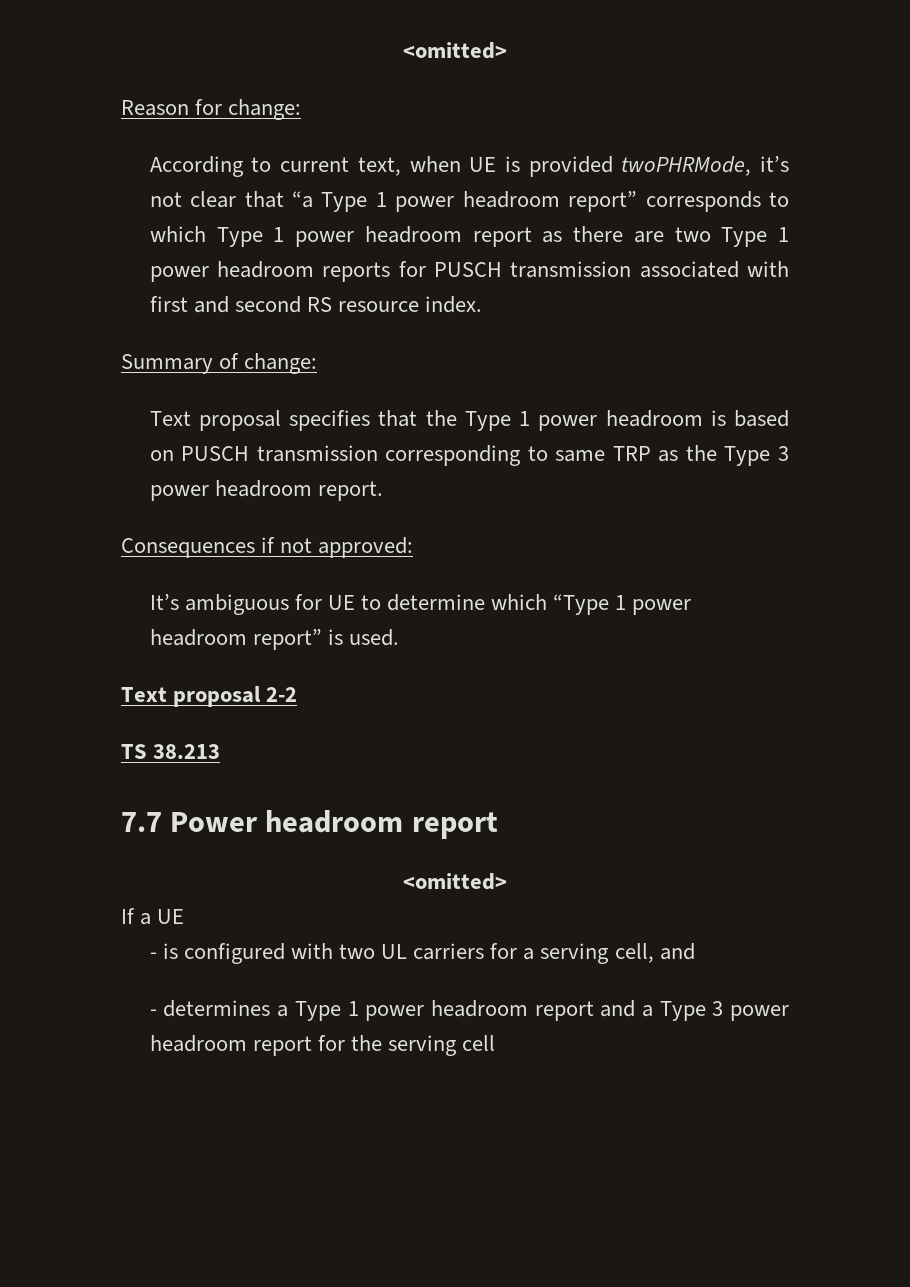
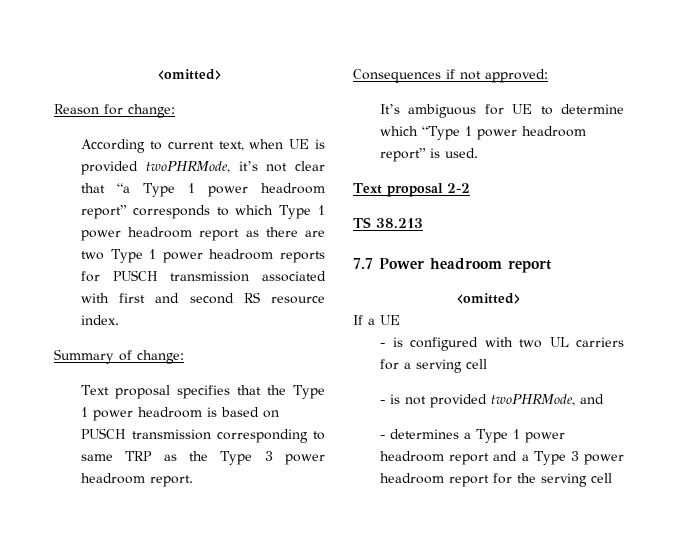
[614,943,654,963] cell, -> [466,359,488,369] [380,394,576,408] cell // - is not provided twoPHRMode,

